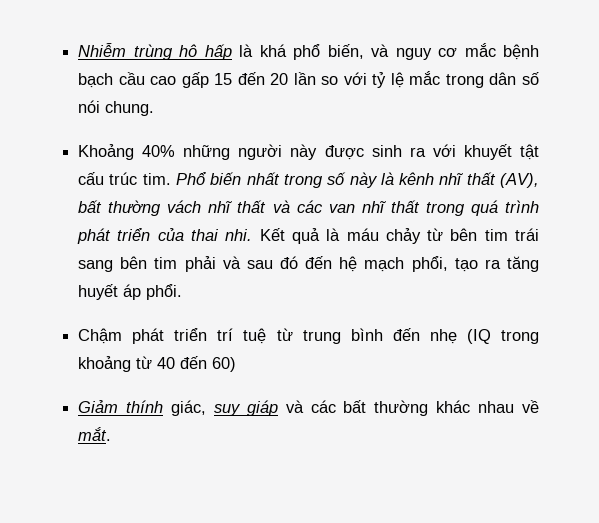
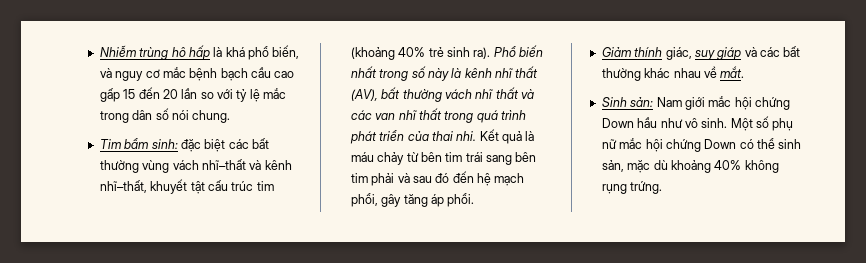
[78,144,539,160] [78,172,171,185] Khoảng 40% những người này được sinh ra với khuyết tật cấu trúc tim. -> [99,138,269,152] [99,159,292,173] [99,179,274,194] [350,47,491,60] Tim bẩm sinh: đặc biệt các bất thường vùng vách nhĩ–thất và kênh nhĩ–thất, khuyết tật cấu trúc tim (khoảng 40% trẻ sinh ra).
[454,256,539,272] [78,284,183,300] [78,328,539,344] [78,356,237,372] tạo ra tăng huyết áp phổi. // Chậm phát triển trí tuệ từ trung bình đến nhẹ (IQ trong khoảng từ 40 đến 60) -> [381,193,475,207] gây tăng áp phổi.
(112, 434) none -> [601,96,790,110] [601,116,794,131] [601,138,802,152] [601,160,779,173] [601,181,663,194] // Sinh sản: Nam giới mắc hội chứng Down hầu như vô sinh. Một số phụ nữ mắc hội chứng Down có thể sinh sản, mặc dù khoảng 40% không rụng trứng.

